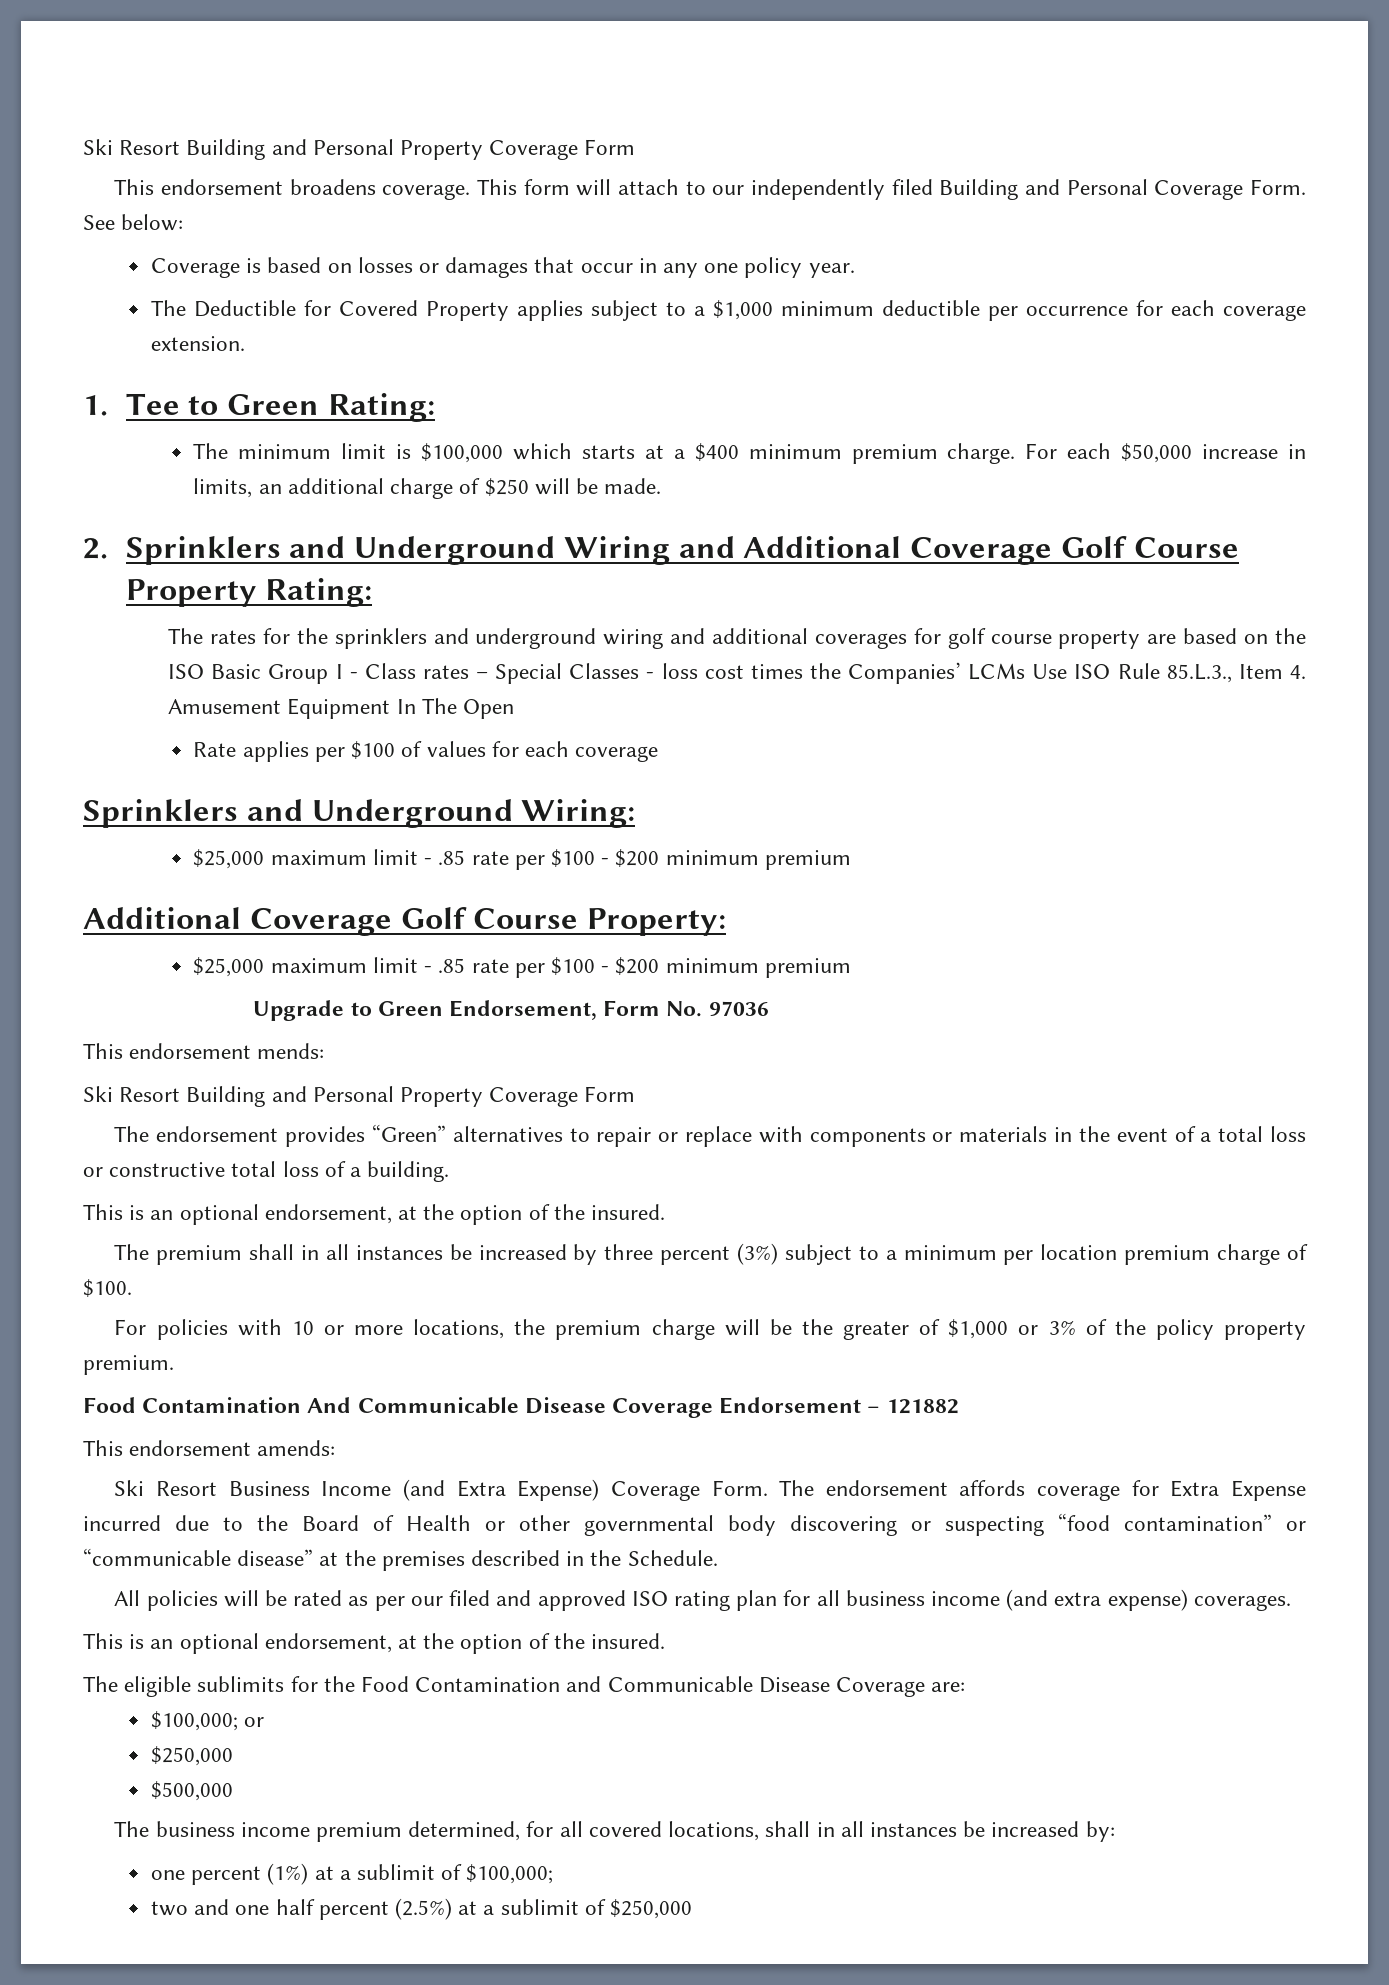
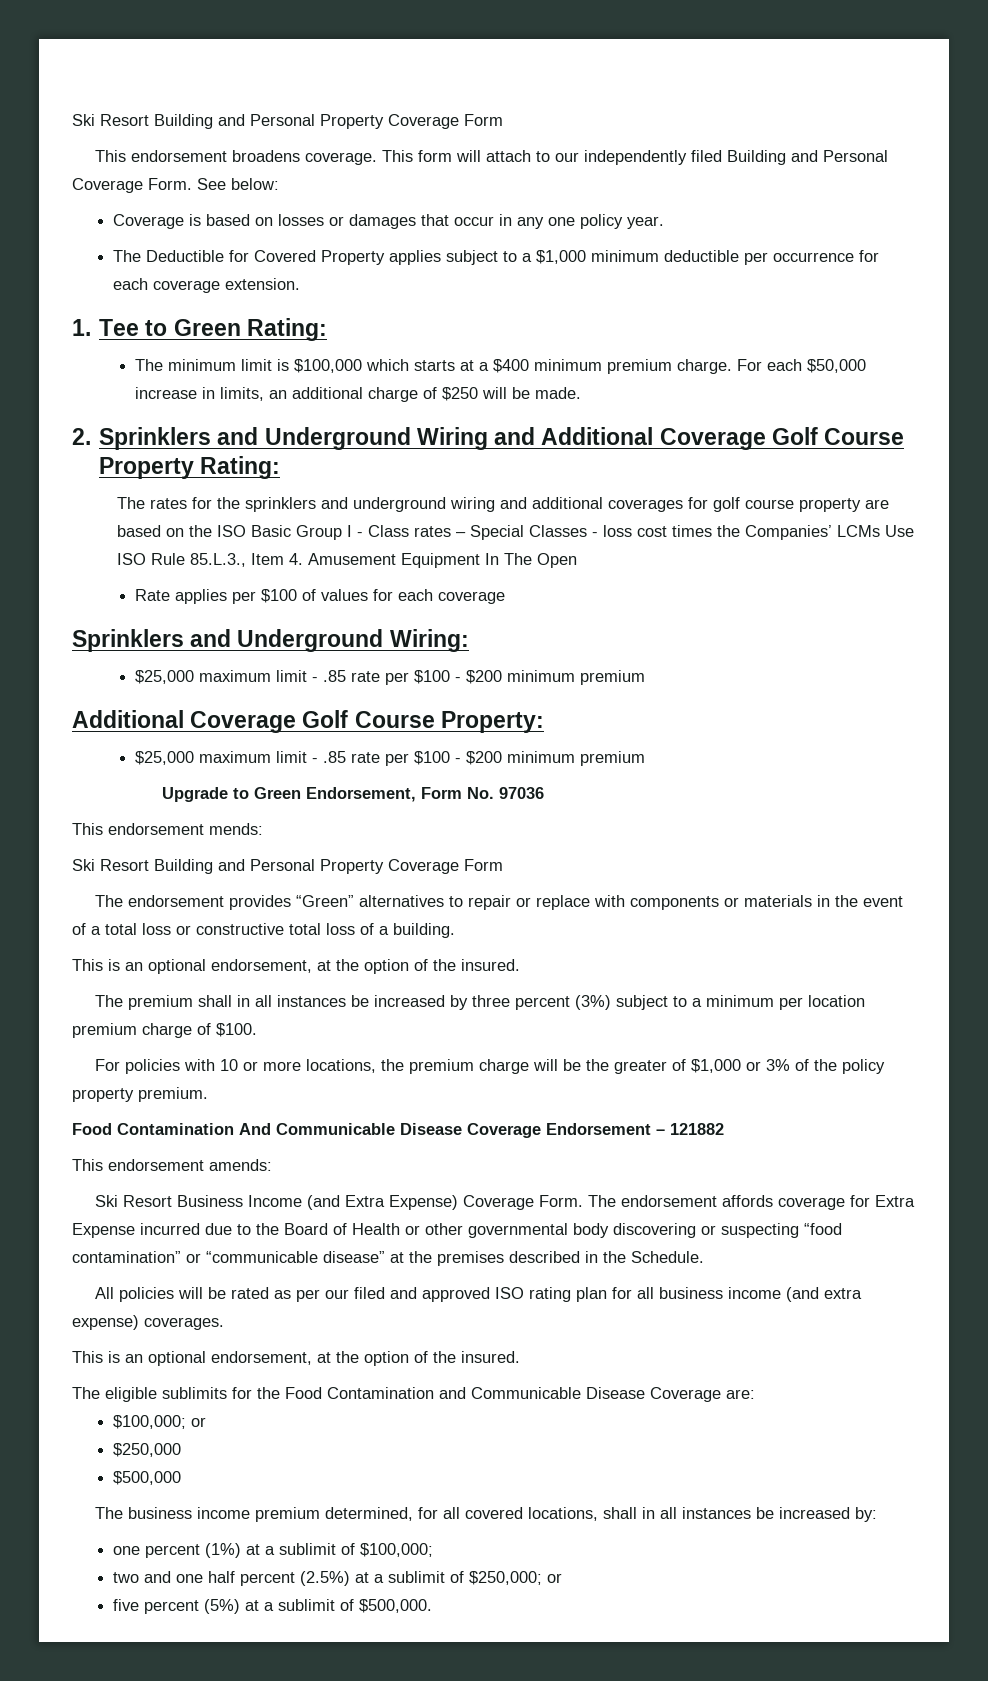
[609,1899,692,1919] $250,000 -> [468,1571,562,1585] [112,1599,432,1614] $250,000; or // five percent (5%) at a sublimit of $500,000.

